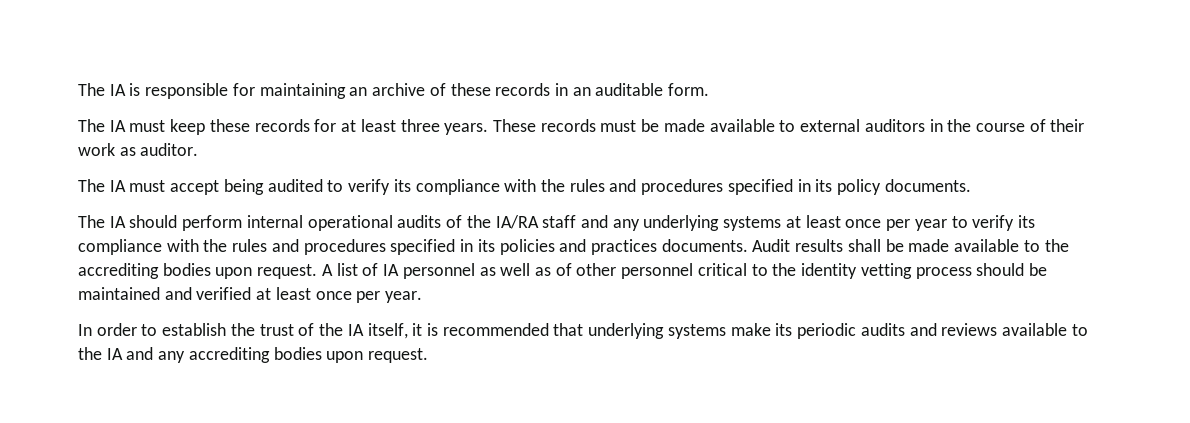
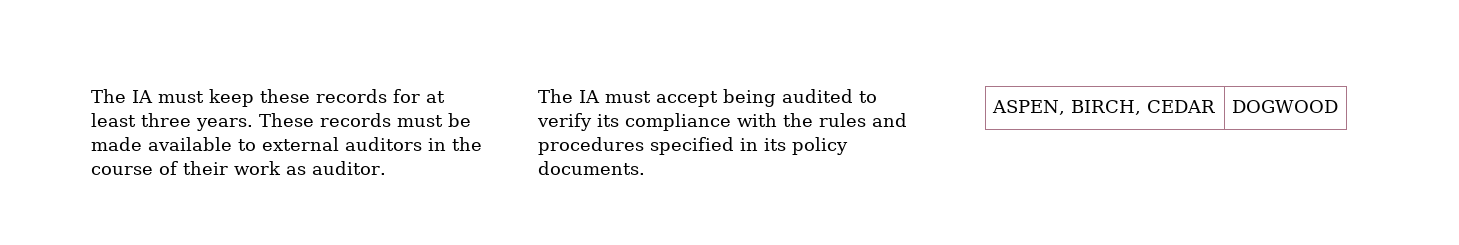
[78,83,710,99] [78,119,126,132] The IA is responsible for maintaining an archive of these records in an auditable form. // The IA -> [91,89,153,103] The IA
[78,215,1035,231] [78,239,1069,255] [78,263,1047,279] [78,287,423,303] [78,323,1088,339] [78,347,429,363] // The IA should perform internal operational audits of the IA/RA staff and any underlying systems at least once per year to verify its compliance with the rules and procedures specified in its policies and practices documents. Audit results shall be made available to the accrediting bodies upon request. A list of IA personnel as well as of other personnel critical to the identity vetting process should be maintained and verified at least once per year. // In order to establish the trust of the IA itself, it is recommended that underlying systems make its periodic audits and reviews available to the IA and any accrediting bodies upon request. -> [991,100,1215,115] [1231,100,1338,113] // ASPEN, BIRCH, CEDAR | DOGWOOD

